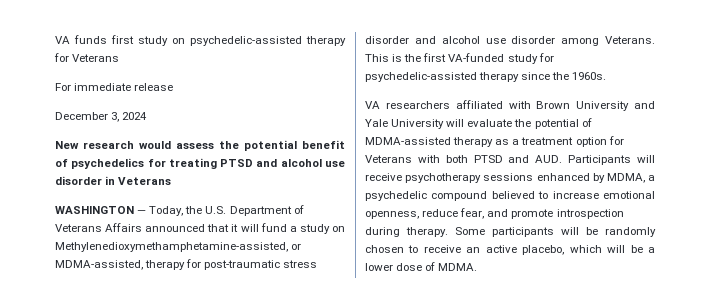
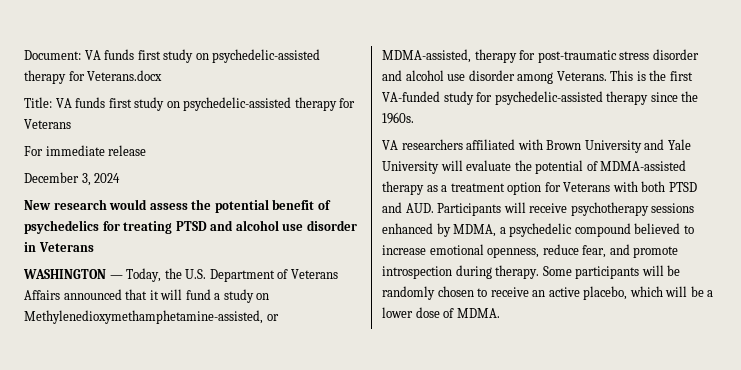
(55, 40) none -> [24,49,321,63] [24,70,163,84] [24,97,52,108] Document: VA funds first study on psychedelic-assisted therapy for Veterans.docx // Title:

